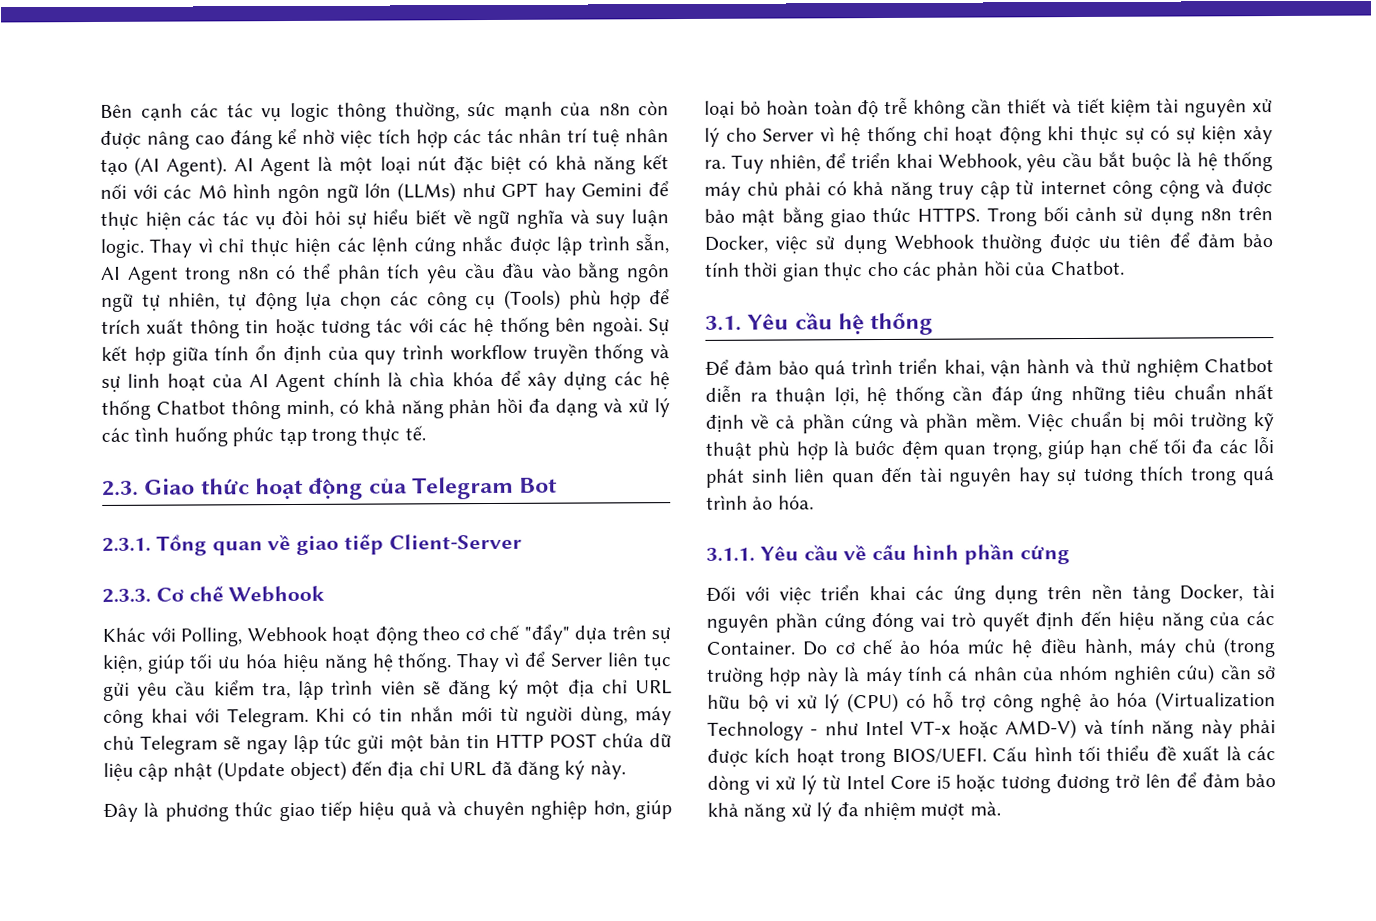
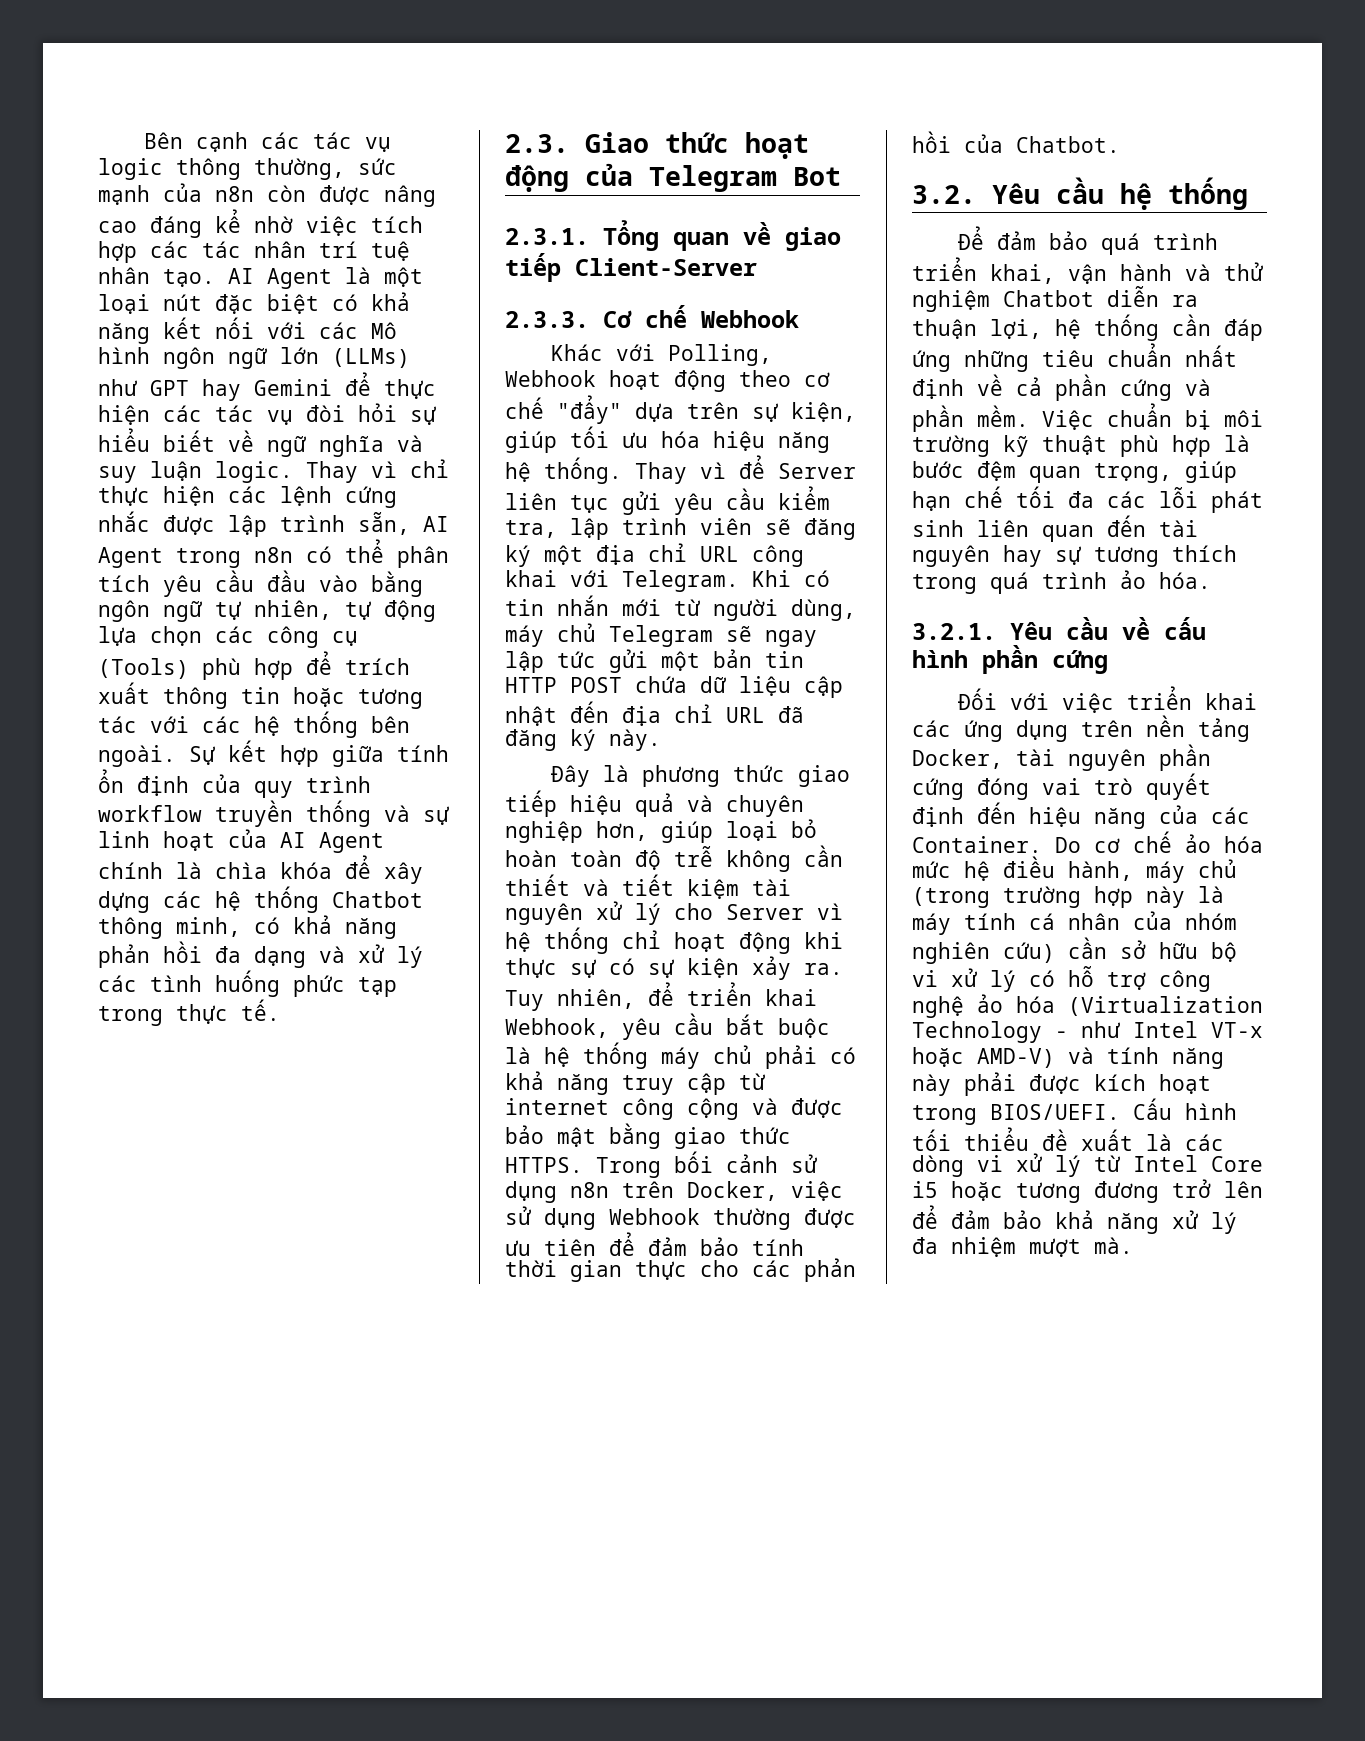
[100,156,228,177] tạo (AI Agent). -> [163,269,215,287] tạo.
[217,760,347,782] (Update object) -> (557, 716) none
[705,315,742,331] 3.1. -> [912,185,976,204] 3.2.
[706,547,755,562] 3.1.1. -> [912,623,996,640] 3.2.1.
[847,692,900,714] (CPU) -> (1016, 981) none

